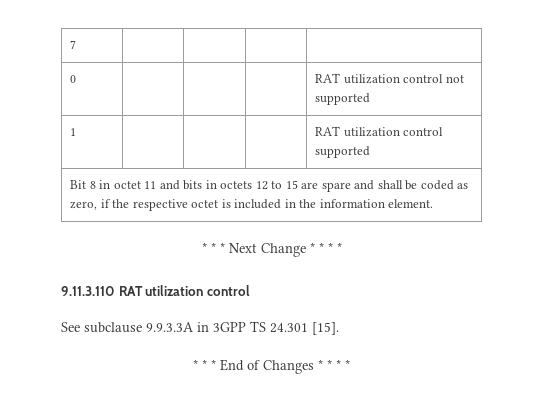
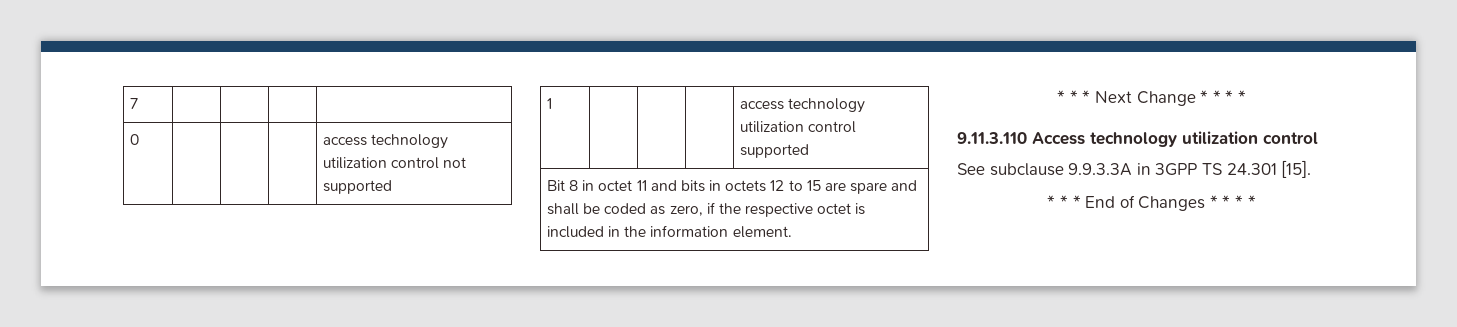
[315,73,341,83] RAT -> [322,134,448,149] access technology
[315,126,341,136] RAT -> [739,98,865,113] access technology
[118,286,143,296] RAT -> [1032,132,1177,147] Access technology

